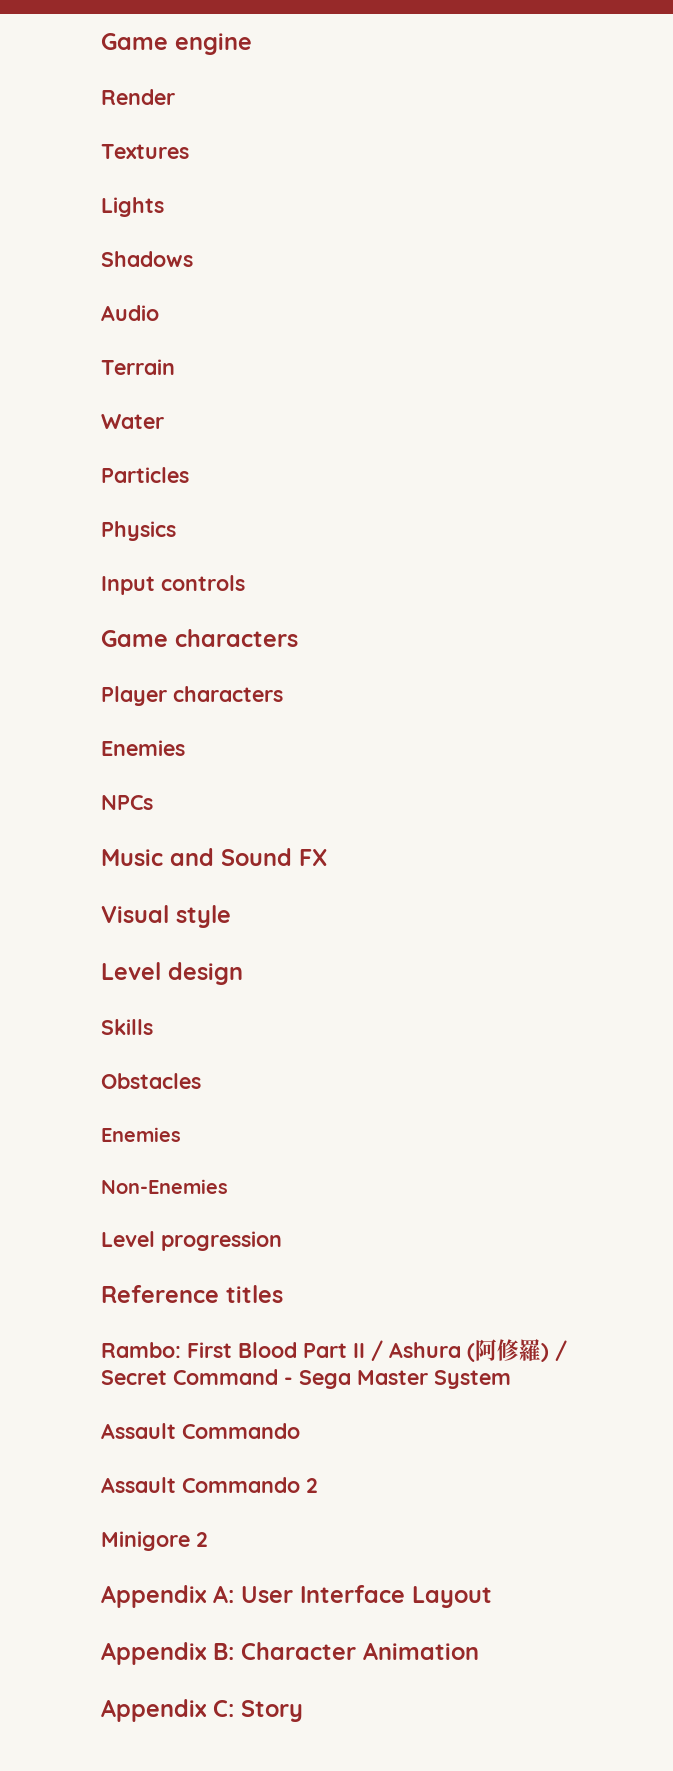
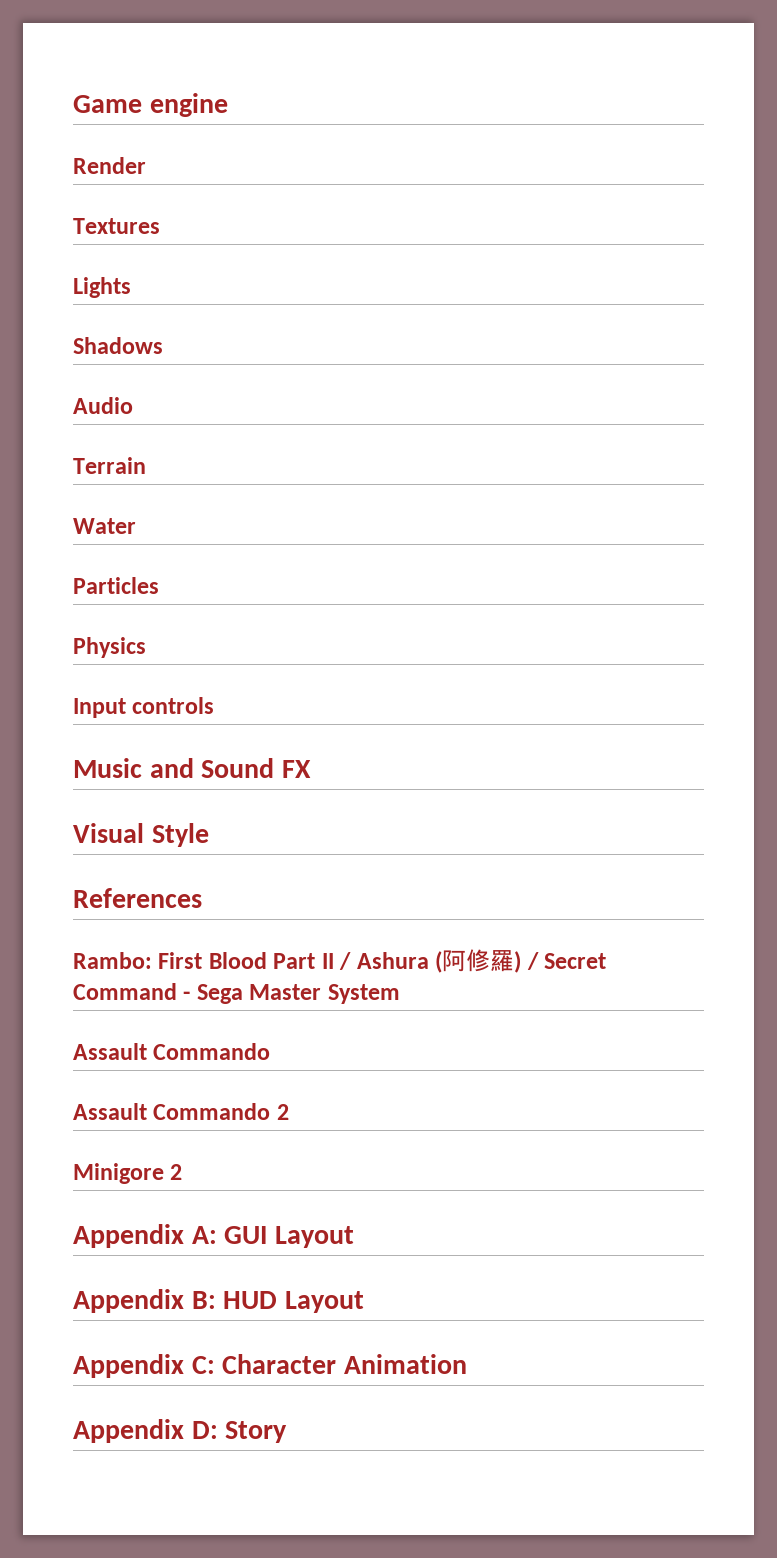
[101,629,298,647] [101,686,283,706] [101,740,185,756] [101,795,153,810] // Game characters // Player characters // Enemies // NPCs -> (215, 705) none
[176,905,231,928] [101,962,243,985] [101,1019,153,1035] [101,1073,201,1089] [101,1127,181,1142] [101,1179,228,1194] [101,1231,282,1251] [101,1285,283,1303] style // Level design // Skills // Obstacles // Enemies // Non-Enemies // Level progression // Reference titles -> [151,823,209,847] [73,888,202,908] Style // References
[241,1585,405,1603] User Interface -> [224,1226,268,1244] GUI
(234, 1651) none -> [223,1291,364,1313] [73,1354,215,1378] HUD Layout // Appendix C:
[213,1700,234,1717] C: -> [191,1421,218,1439] D:

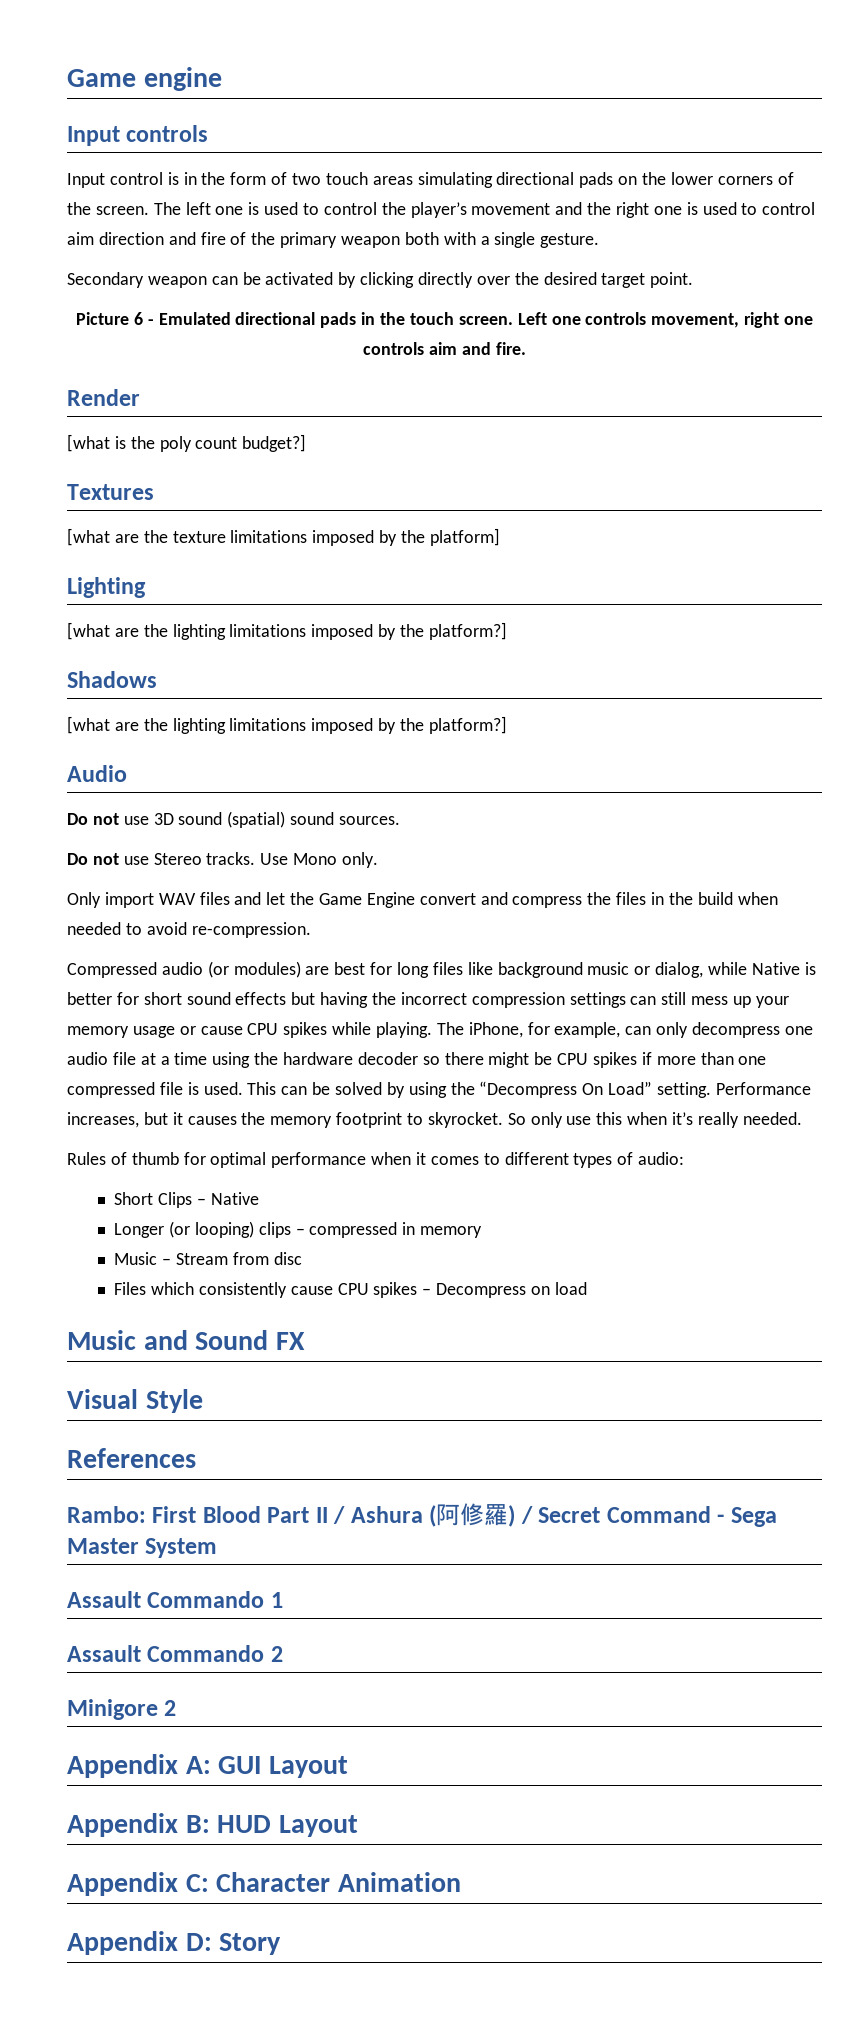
[73,157,146,174] [73,218,160,234] [73,277,131,298] [73,337,163,354] [73,397,133,414] [73,457,146,474] [73,518,136,534] [73,577,159,594] [73,637,146,658] [73,697,215,718] Render // Textures // Lights // Shadows // Audio // Terrain // Water // Particles // Physics // Input controls -> [67,125,209,146] [67,172,794,188] [67,202,816,218] [67,232,600,248] [67,272,694,288] [76,312,813,328] [363,342,526,355] [67,389,140,406] [67,434,307,452] [67,484,154,500] [67,528,500,546] [67,577,146,598] [67,622,507,640] [67,671,157,688] [67,716,507,734] [67,765,127,782] [67,811,401,828] [67,852,379,868] [67,892,778,908] [67,922,311,938] [67,961,816,978] [67,992,789,1008] [67,1022,813,1038] [67,1052,767,1068] [67,1081,811,1098] [67,1112,802,1128] [67,1152,685,1168] [114,1192,259,1208] [114,1221,483,1238] [114,1252,302,1265] [114,1282,587,1298] Input controls // Input control is in the form of two touch areas simulating directional pads on the lower corners of the screen. The left one is used to control the player’s movement and the right one is used to control aim direction and fire of the primary weapon both with a single gesture. // Secondary weapon can be activated by clicking directly over the desired target point. // Picture 6 - Emulated directional pads in the touch screen. Left one controls movement, right one controls aim and fire. // Render // [what is the poly count budget?] // Textures // [what are the texture limitations imposed by the platform] // Lighting // [what are the lighting limitations imposed by the platform?] // Shadows // [what are the lighting limitations imposed by the platform?] // Audio // Do not use 3D sound (spatial) sound sources. // Do not use Stereo tracks. Use Mono only. // Only import WAV files and let the Game Engine convert and compress the files in the build when needed to avoid re-compression. // Compressed audio (or modules) are best for long files like background music or dialog, while Native is better for short sound effects but having the incorrect compression settings can still mess up your memory usage or cause CPU spikes while playing. The iPhone, for example, can only decompress one audio file at a time using the hardware decoder so there might be CPU spikes if more than one compressed file is used. This can be solved by using the “Decompress On Load” setting. Performance increases, but it causes the memory footprint to skyrocket. So only use this when it’s really needed. // Rules of thumb for optimal performance when it comes to different types of audio: // Short Clips – Native // Longer (or looping) clips – compressed in memory // Music – Stream from disc // Files which consistently cause CPU spikes – Decompress on load
(271, 1051) none -> [270,1592,283,1608] 1

